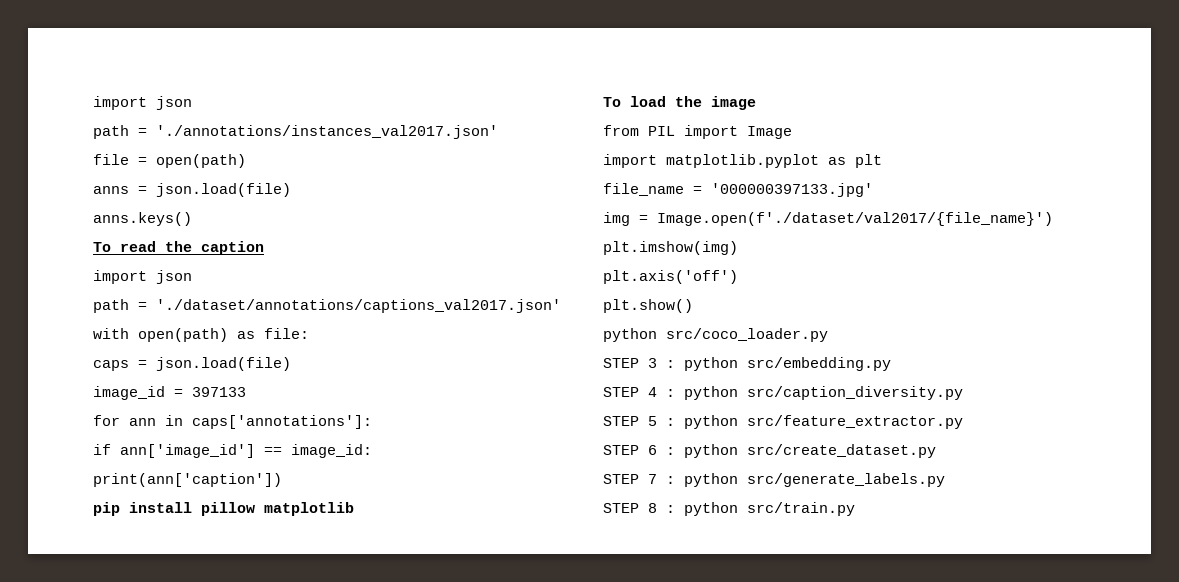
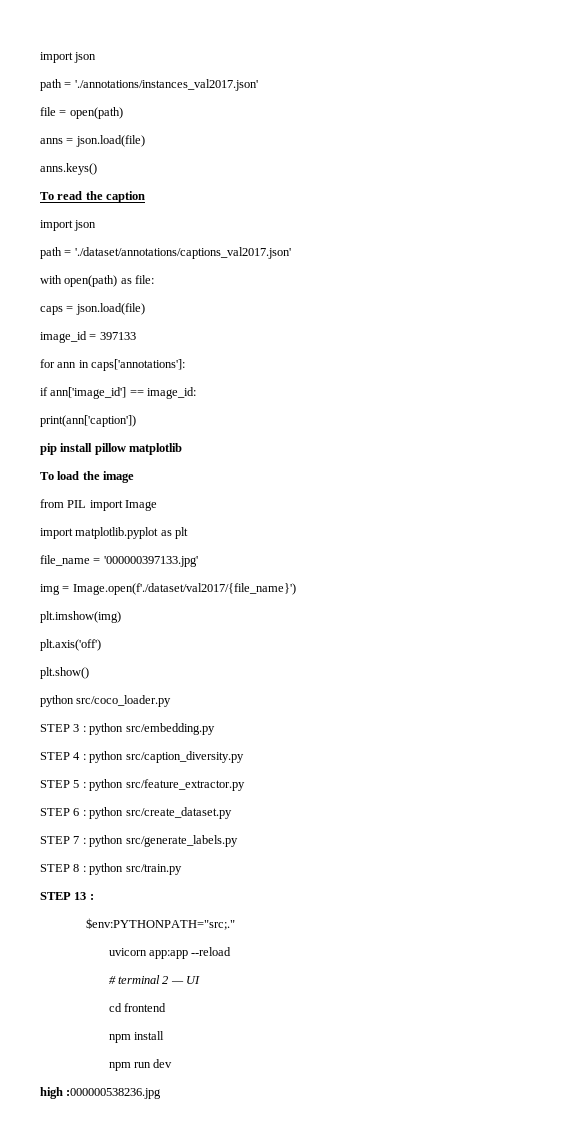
(855, 509) none -> [40,892,94,900] [85,918,235,930] [108,947,232,959] [108,975,201,984] [108,1003,167,1012] [108,1031,165,1043] [108,1059,173,1071] [40,1087,162,1099] // STEP 13 : // $env:PYTHONPATH="src;." // uvicorn app:app --reload // # terminal 2 — UI // cd frontend // npm install // npm run dev // high :000000538236.jpg

